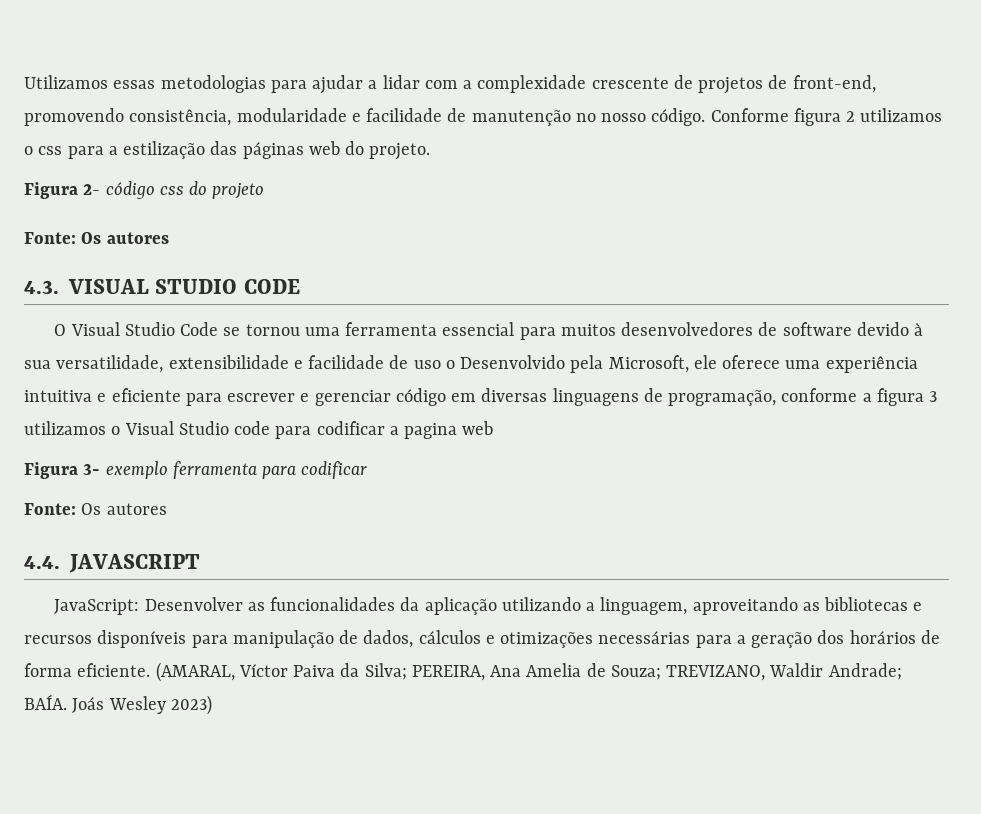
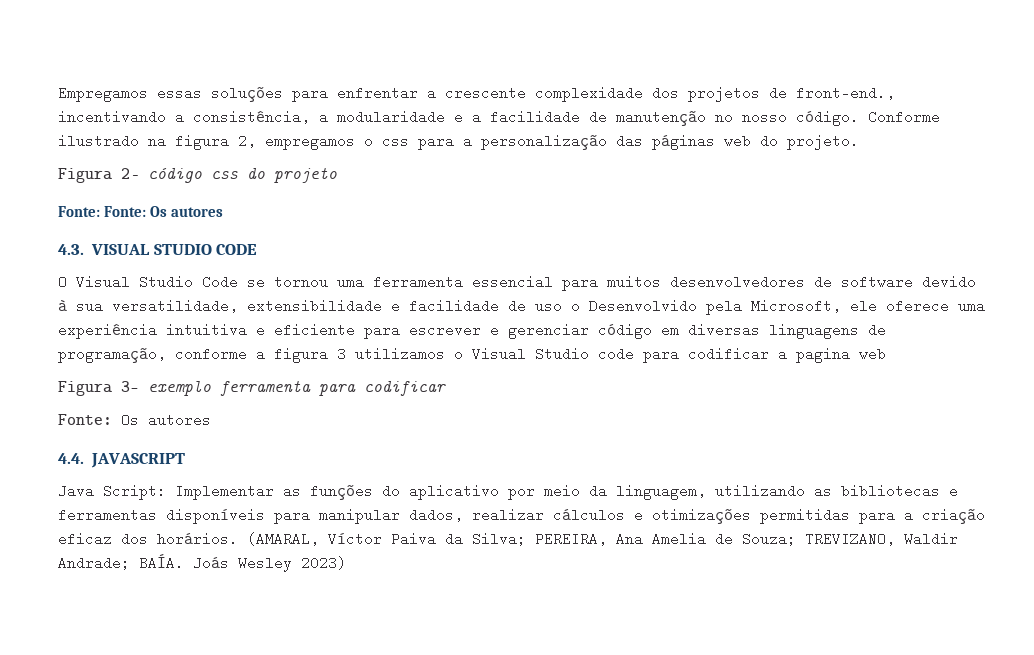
[24,75,876,94] [24,108,232,126] Utilizamos essas metodologias para ajudar a lidar com a complexidade crescente de projetos de front-end, promovendo consistência, -> [58,86,895,102] [58,110,328,124] Empregamos essas soluções para enfrentar a crescente complexidade dos projetos de front-end., incentivando a consistência, a
(361, 117) none -> [472,110,481,124] a
[793,108,943,126] figura 2 utilizamos -> [58,134,355,150] ilustrado na figura 2, empregamos
[123,141,206,159] estilização -> [481,134,607,150] personalização
(76, 238) none -> [104,206,147,217] Fonte:
[54,597,798,615] JavaScript: Desenvolver as funcionalidades da aplicação utilizando a linguagem, aproveitando -> [58,484,805,500] Java Script: Implementar as funções do aplicativo por meio da linguagem, utilizando
[24,635,92,644] recursos -> [58,508,157,522] ferramentas
[232,630,414,648] manipulação de dados, -> [319,508,544,524] manipular dados, realizar
[598,630,940,648] [24,663,151,677] necessárias para a geração dos horários de forma eficiente. -> [760,508,985,524] [58,532,238,546] permitidas para a criação eficaz dos horários.

